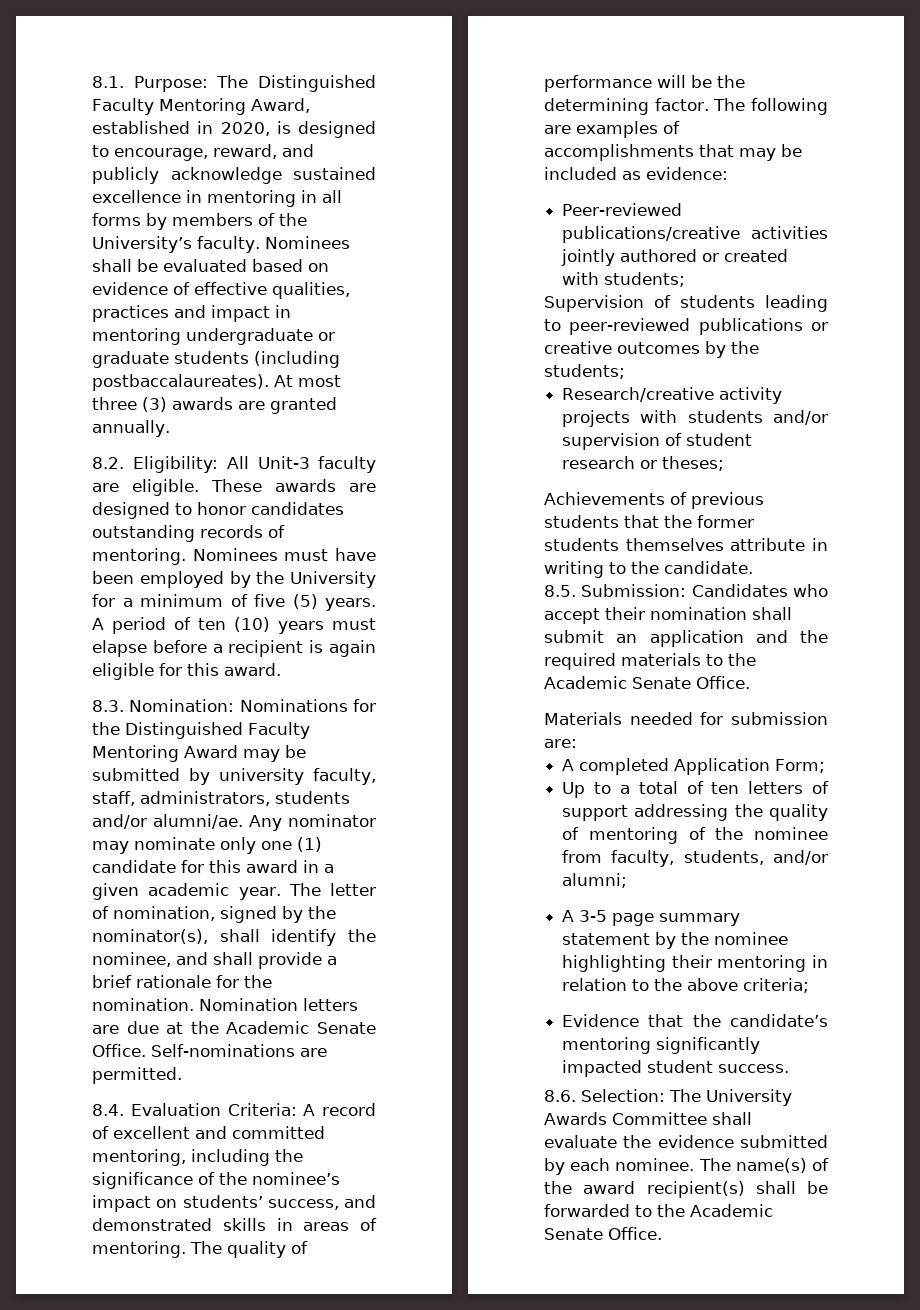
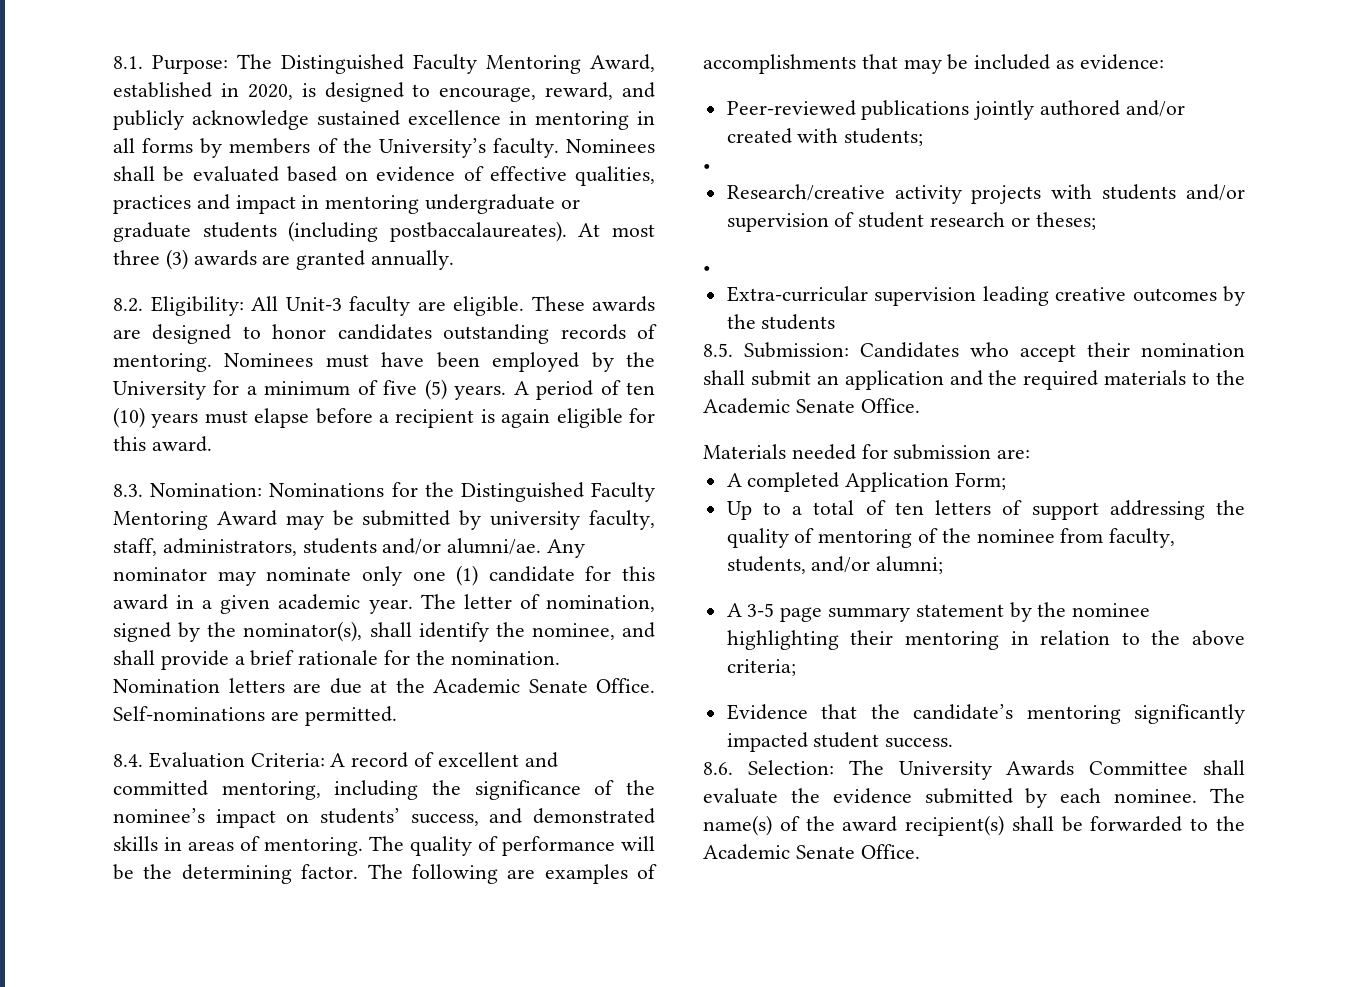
[562,226,828,243] publications/creative activities -> [861,100,970,120] publications
[702,253,720,262] or -> [1125,100,1185,117] and/or
[544,295,828,312] [544,318,828,335] [544,341,759,358] [544,364,625,379] Supervision of students leading to peer-reviewed publications or creative outcomes by the students; -> [703,164,711,171] •
[544,492,764,509] [544,515,754,528] [544,538,828,551] [544,561,753,578] Achievements of previous students that the former students themselves attribute in writing to the candidate. -> [703,266,711,273] [726,286,1245,306] [726,314,836,330] • // Extra-curricular supervision leading creative outcomes by the students

